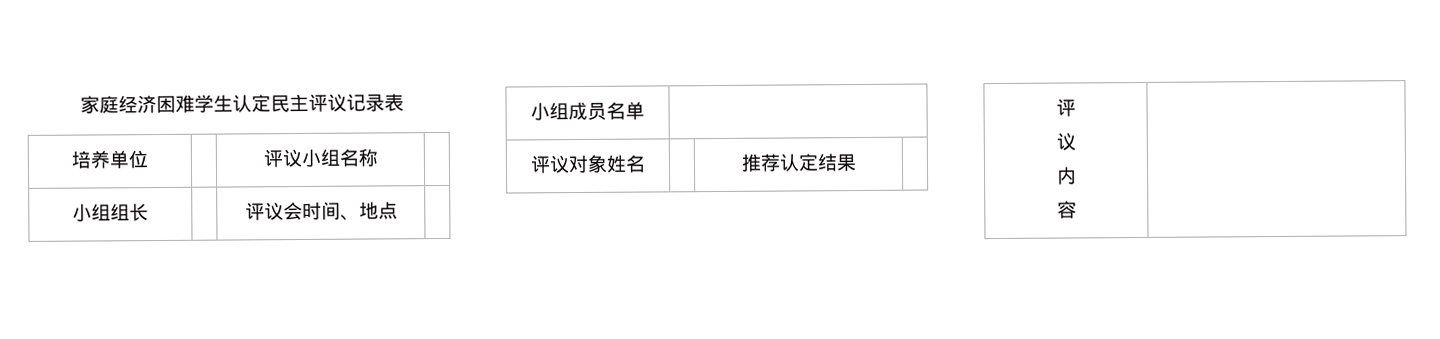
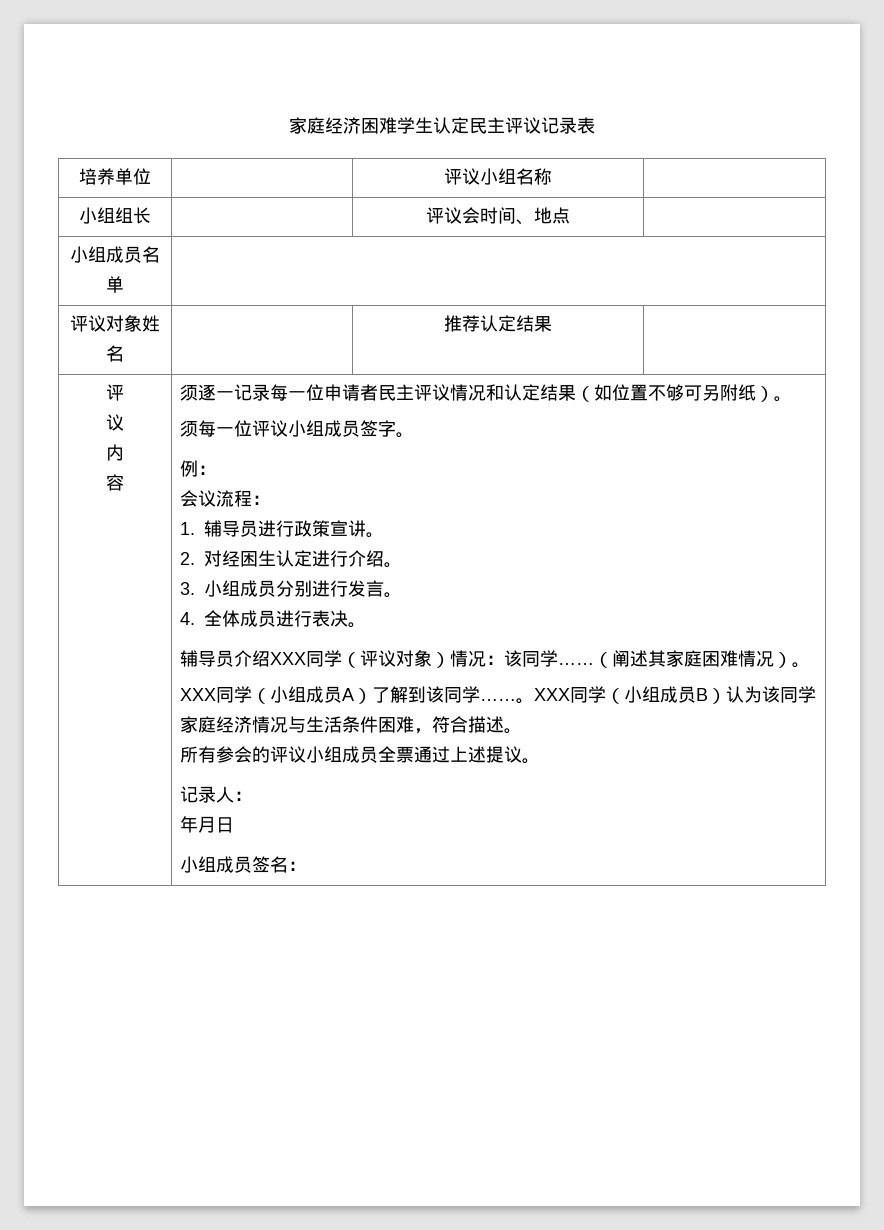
(1077, 209) none -> [180,384,793,402] [180,420,415,438] [180,460,217,477] [180,490,271,507] [180,520,385,538] [180,550,403,568] [180,580,403,598] [180,610,367,628] [180,650,811,668] [180,686,817,704] [180,716,523,734] [180,746,541,764] [180,786,253,803] [180,816,235,833] [180,856,307,873] 须逐一记录每一位申请者民主评议情况和认定结果（如位置不够可另附纸）。 // 须每一位评议小组成员签字。 // 例： // 会议流程： // 1.辅导员进行政策宣讲。 // 2.对经困生认定进行介绍。 // 3.小组成员分别进行发言。 // 4.全体成员进行表决。 // 辅导员介绍XXX同学（评议对象）情况：该同学……（阐述其家庭困难情况）。 // XXX同学（小组成员A）了解到该同学……。XXX同学（小组成员B）认为该同学家庭经济情况与生活条件困难，符合描述。 // 所有参会的评议小组成员全票通过上述提议。 // 记录人： // 年月日 // 小组成员签名：

